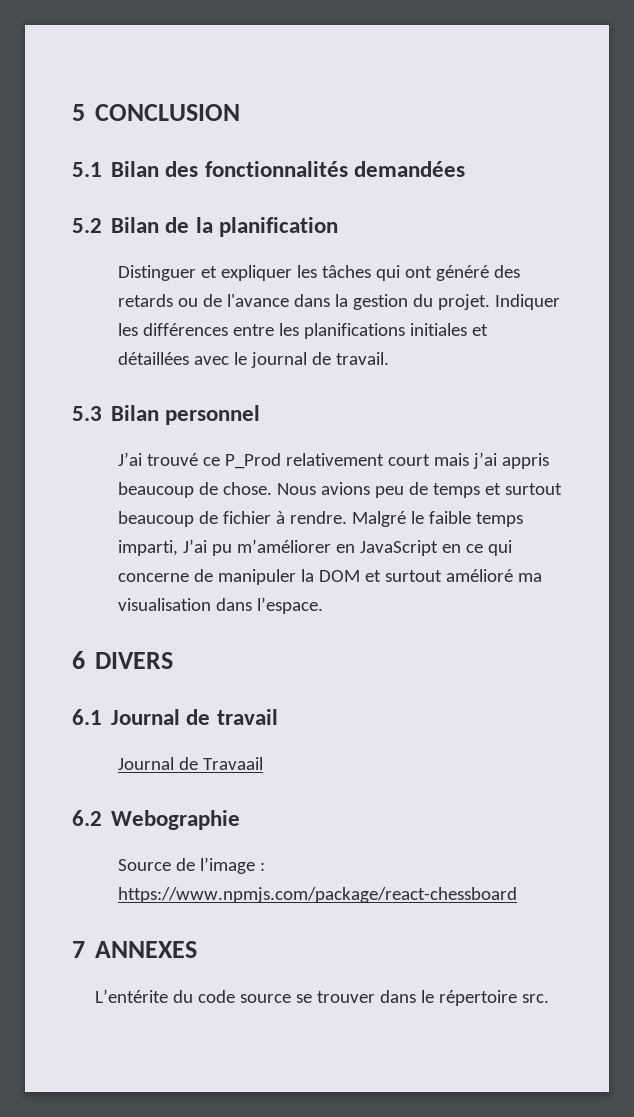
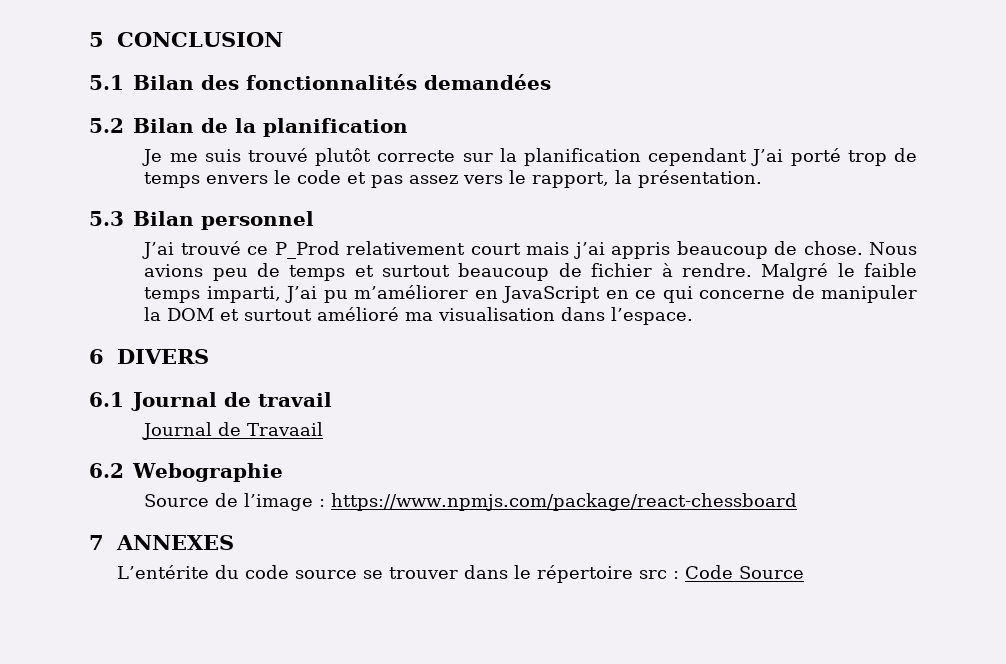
[117,265,520,281] [117,294,560,310] [117,323,488,339] [117,352,389,368] Distinguer et expliquer les tâches qui ont généré des retards ou de l'avance dans la gestion du projet. Indiquer les différences entre les planifications initiales et détaillées avec le journal de travail. -> [142,148,917,166] [144,170,763,188] Je me suis trouvé plutôt correcte sur la planification cependant J’ai porté trop de temps envers le code et pas assez vers le rapport, la présentation.
[521,994,549,1003] src. -> [638,565,804,579] src : Code Source

